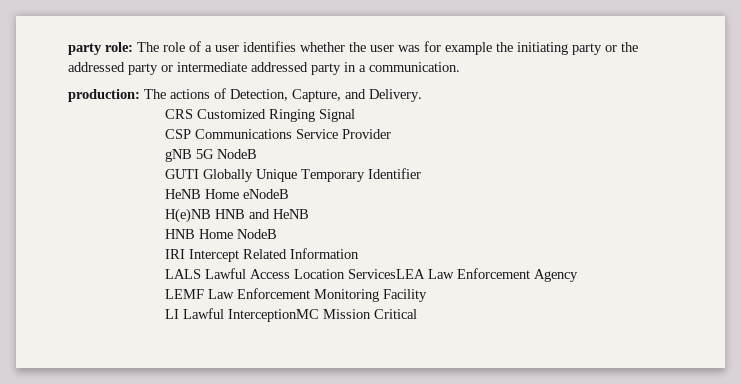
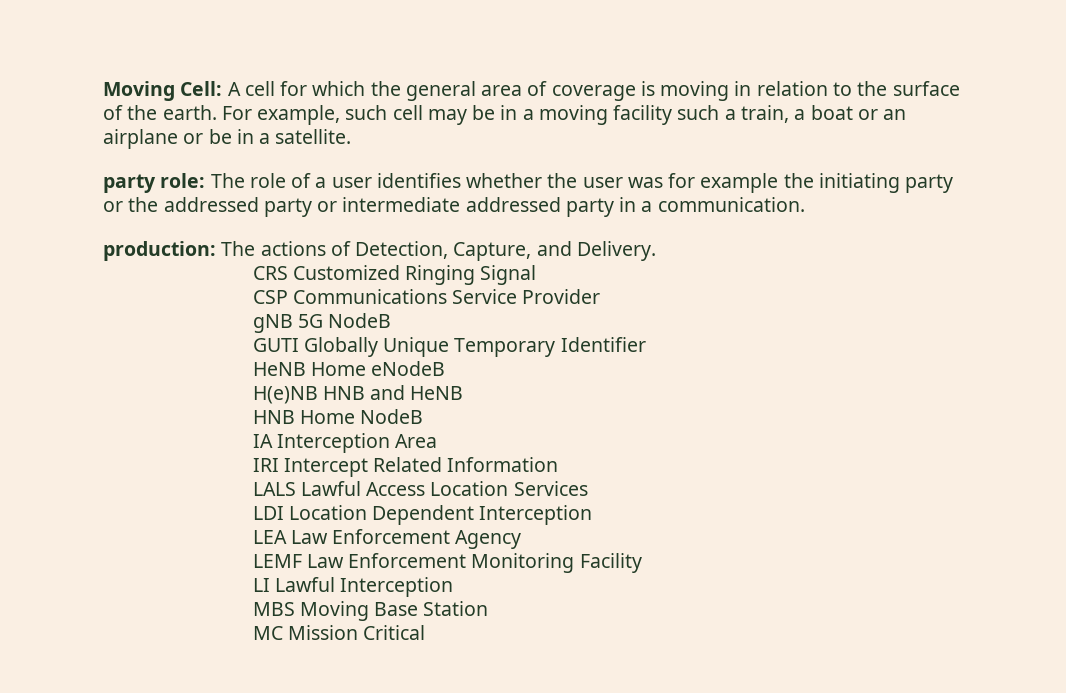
(68, 49) none -> [103,81,960,101] [103,105,907,125] [103,129,352,149] Moving Cell: A cell for which the general area of coverage is moving in relation to the surface of the earth. For example, such cell may be in a moving facility such a train, a boat or an airplane or be in a satellite. //
(278, 234) none -> [252,433,438,453] // IA Interception Area
[348,269,426,279] ServicesLEA -> [513,481,588,496] [252,505,593,525] [252,530,287,544] Services // LDI Location Dependent Interception // LEA
[228,309,320,322] InterceptionMC -> [340,577,454,597] [252,601,489,621] [252,626,283,640] Interception // MBS Moving Base Station // MC

